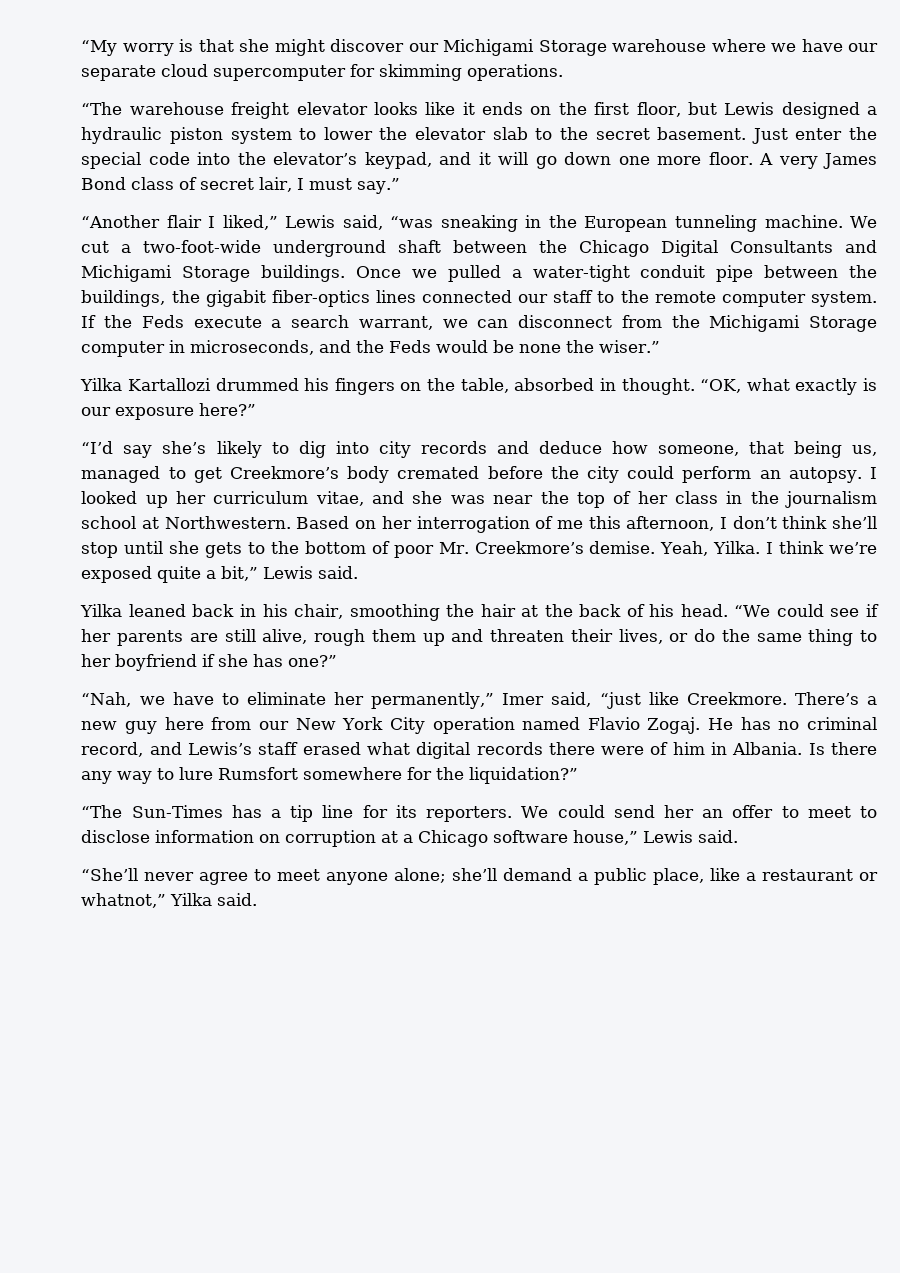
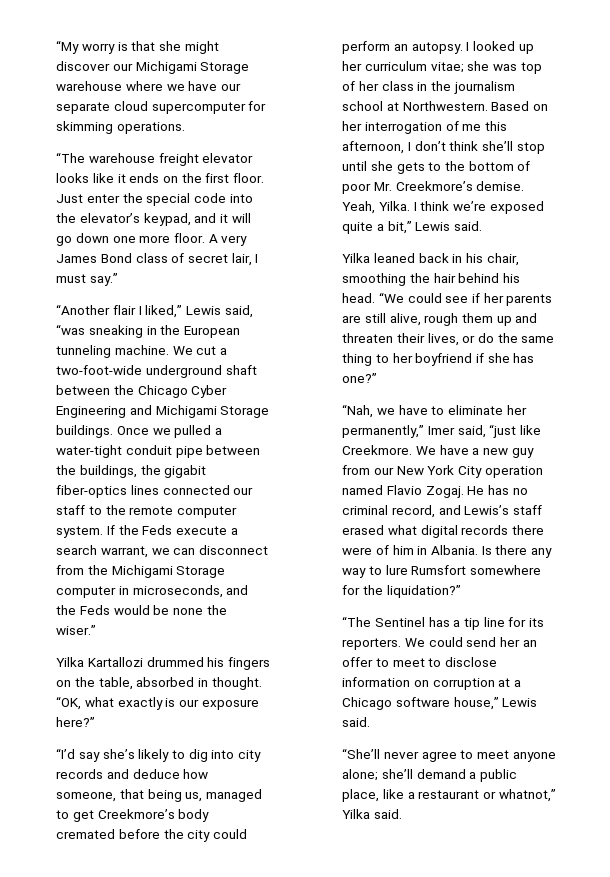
[636,102,877,119] [81,127,747,144] floor, but Lewis designed a hydraulic piston system to lower the elevator slab to the secret basement. -> [232,173,264,183] floor.
[661,240,834,257] Digital Consultants -> [191,385,228,398] [56,406,127,418] Cyber Engineering
[315,491,569,506] vitae, and she was near the -> [430,61,517,73] vitae; she was
[521,604,645,617] at the back of -> [458,273,500,283] behind
[794,692,859,705] There’s -> [415,445,469,455] We have
[164,717,204,730] here -> (534, 453) none
[131,805,223,818] Sun-Times -> [374,617,425,627] Sentinel

